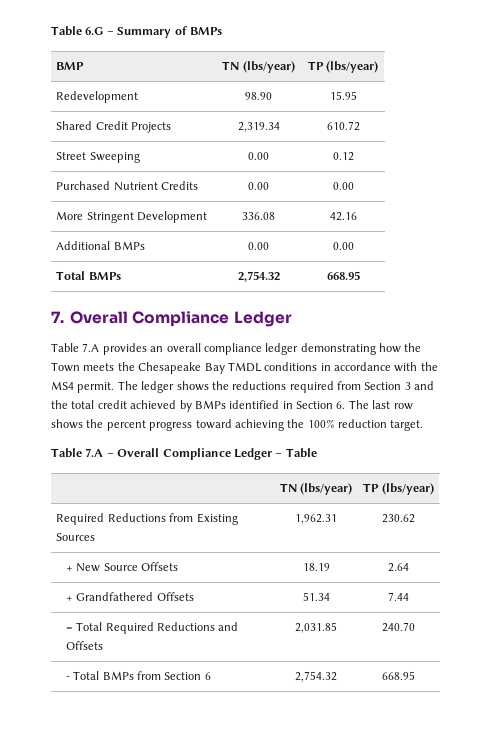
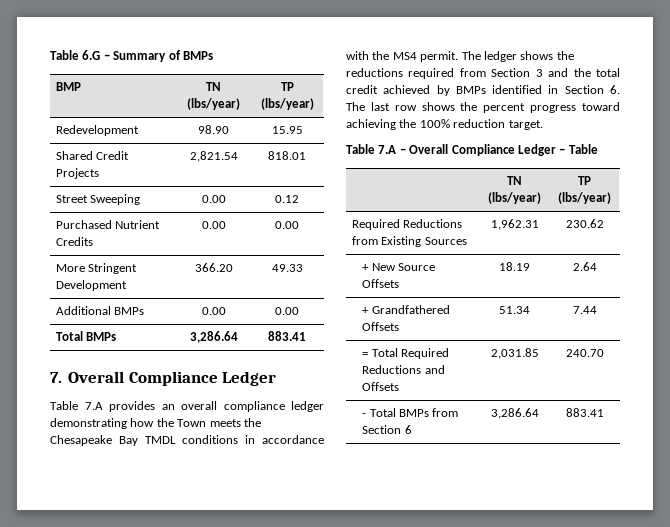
[237,122,280,132] [326,121,360,131] 2,319.34 | 610.72 -> [189,151,238,162] [268,151,306,160] 2,821.54 | 818.01
[242,212,275,220] [329,212,357,221] 336.08 | 42.16 -> [194,263,233,272] [271,264,303,272] 366.20 | 49.33
[237,271,280,282] [326,271,360,280] 2,754.32 | 668.95 -> [189,331,238,343] [268,331,306,341] 3,286.64 | 883.41
[295,671,337,682] [382,671,415,680] 2,754.32 | 668.95 -> [490,408,539,419] [565,408,604,417] 3,286.64 | 883.41

